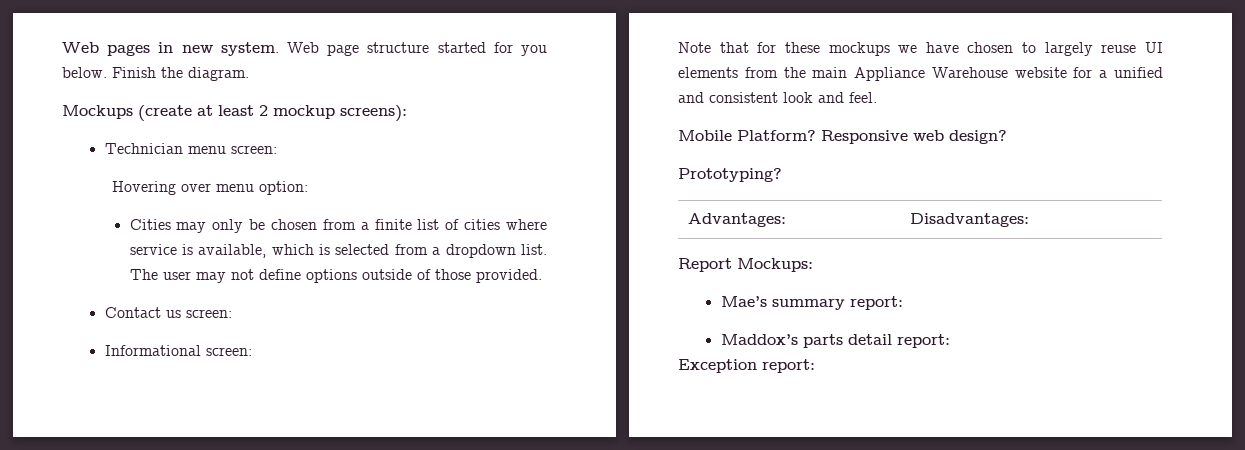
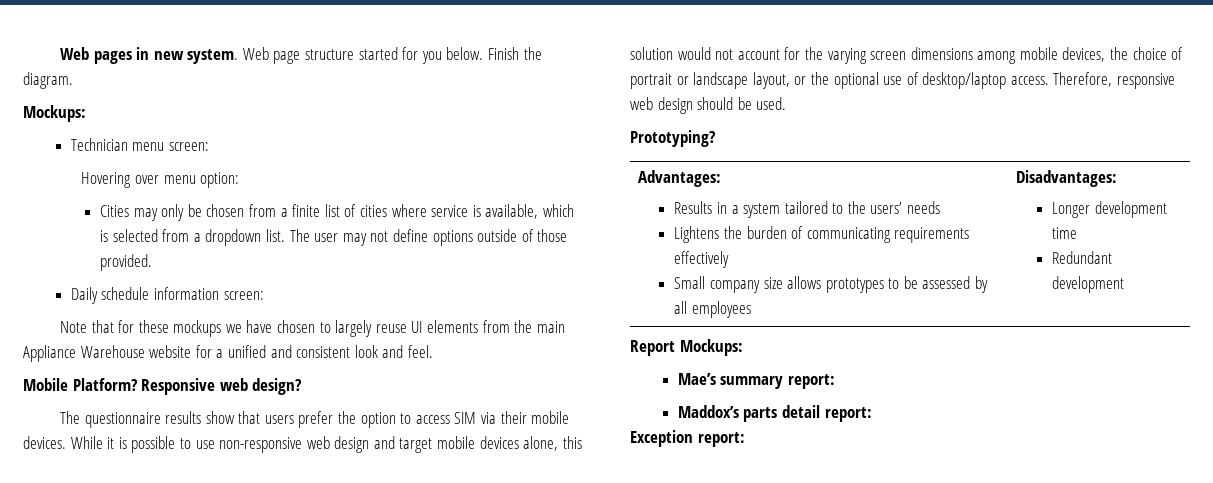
[62,105,407,122] Mockups (create at least 2 mockup screens): -> [23,105,86,122] Mockups:
[104,307,232,318] [104,345,201,356] Contact us screen: // Informational -> [70,287,220,304] Daily schedule information
[678,168,782,182] [687,213,786,227] [909,213,1029,227] Prototyping? // Advantages: | Disadvantages: -> [59,411,570,428] [23,436,582,453] [630,47,1184,64] [630,72,1176,89] [630,97,787,114] [630,130,716,147] [638,170,722,187] [674,201,941,218] [674,226,970,243] [674,251,730,268] [674,276,989,293] [674,301,751,318] [1016,170,1118,187] [1052,201,1167,218] [1052,227,1078,239] [1052,251,1113,264] [1052,276,1125,293] The questionnaire results show that users prefer the option to access SIM via their mobile devices. While it is possible to use non-responsive web design and target mobile devices alone, this solution would not account for the varying screen dimensions among mobile devices, the choice of portrait or landscape layout, or the optional use of desktop/laptop access. Therefore, responsive web design should be used. // Prototyping? // Advantages: // Results in a system tailored to the users’ needs // Lightens the burden of communicating requirements effectively // Small company size allows prototypes to be assessed by all employees | Disadvantages: // Longer development time // Redundant development

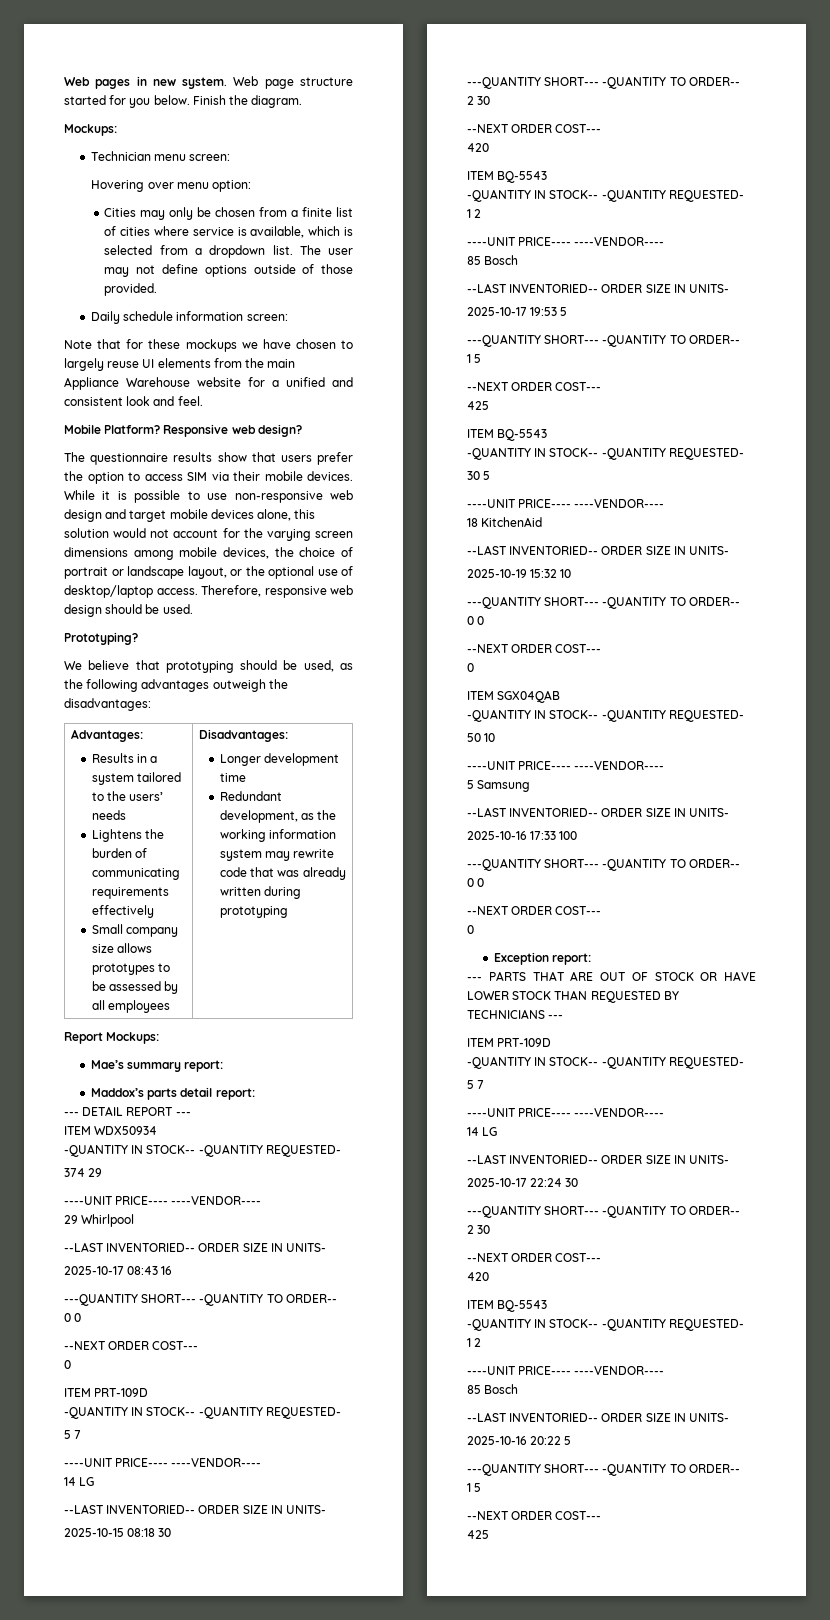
(716, 138) none -> [64,660,353,673] [64,679,288,692] [64,698,151,711] // We believe that prototyping should be used, as the following advantages outweigh the disadvantages:
[1052,276,1125,293] development -> [219,810,337,823] [219,829,337,842] [219,849,335,861] [219,867,346,880] [219,886,302,899] [219,906,288,918] development, as the working information system may rewrite code that was already written during prototyping
[630,430,745,447] Exception report: -> [64,1106,191,1116] [64,1126,158,1135] [64,1144,341,1157] [64,1168,103,1177] [64,1196,262,1205] [64,1214,135,1227] [64,1242,327,1252] [64,1266,173,1275] [64,1293,337,1306] [64,1313,82,1322] [64,1341,199,1350] [64,1360,71,1369] [64,1388,149,1397] [64,1406,341,1419] [64,1430,82,1439] [64,1458,262,1467] [64,1477,95,1486] [64,1504,327,1514] [64,1528,172,1537] [467,76,740,89] [467,96,491,105] [467,124,602,133] [467,143,489,152] [467,171,548,183] [467,189,744,202] [467,209,482,218] [467,237,665,246] [467,255,519,265] [467,283,730,293] [467,307,568,316] [467,334,740,347] [467,354,482,363] [467,382,602,391] [467,401,489,410] [467,429,548,441] [467,447,744,460] [467,471,491,480] [467,499,665,508] [467,517,543,527] [467,545,730,555] [467,569,572,578] [467,596,740,609] [467,616,485,625] [467,644,602,653] [467,663,474,672] [467,690,561,703] [467,709,744,722] [467,733,496,742] [467,761,665,770] [467,780,531,792] [467,807,730,817] [467,831,578,840] [467,858,740,871] [467,878,485,887] [467,906,602,915] [467,925,474,934] [493,952,592,965] [467,971,756,981] [467,990,679,1003] [467,1009,564,1019] [467,1038,552,1047] [467,1056,744,1069] [467,1080,485,1089] [467,1108,665,1117] [467,1127,498,1136] [467,1154,730,1164] [467,1178,579,1187] [467,1205,740,1218] [467,1225,491,1234] [467,1253,602,1262] [467,1272,489,1281] [467,1300,548,1312] [467,1318,744,1331] [467,1338,482,1347] [467,1366,665,1375] [467,1384,519,1394] [467,1412,730,1422] [467,1436,572,1445] [467,1463,740,1476] [467,1483,482,1492] [467,1511,602,1520] [467,1530,489,1539] --- DETAIL REPORT --- // ITEM WDX50934 // -QUANTITY IN STOCK-- -QUANTITY REQUESTED- // 374 29 // ----UNIT PRICE---- ----VENDOR---- // 29 Whirlpool // --LAST INVENTORIED-- ORDER SIZE IN UNITS- // 2025-10-17 08:43 16 // ---QUANTITY SHORT--- -QUANTITY TO ORDER-- // 0 0 // --NEXT ORDER COST--- // 0 // ITEM PRT-109D // -QUANTITY IN STOCK-- -QUANTITY REQUESTED- // 5 7 // ----UNIT PRICE---- ----VENDOR---- // 14 LG // --LAST INVENTORIED-- ORDER SIZE IN UNITS- // 2025-10-15 08:18 30 // ---QUANTITY SHORT--- -QUANTITY TO ORDER-- // 2 30 // --NEXT ORDER COST--- // 420 // ITEM BQ-5543 // -QUANTITY IN STOCK-- -QUANTITY REQUESTED- // 1 2 // ----UNIT PRICE---- ----VENDOR---- // 85 Bosch // --LAST INVENTORIED-- ORDER SIZE IN UNITS- // 2025-10-17 19:53 5 // ---QUANTITY SHORT--- -QUANTITY TO ORDER-- // 1 5 // --NEXT ORDER COST--- // 425 // ITEM BQ-5543 // -QUANTITY IN STOCK-- -QUANTITY REQUESTED- // 30 5 // ----UNIT PRICE---- ----VENDOR---- // 18 KitchenAid // --LAST INVENTORIED-- ORDER SIZE IN UNITS- // 2025-10-19 15:32 10 // ---QUANTITY SHORT--- -QUANTITY TO ORDER-- // 0 0 // --NEXT ORDER COST--- // 0 // ITEM SGX04QAB // -QUANTITY IN STOCK-- -QUANTITY REQUESTED- // 50 10 // ----UNIT PRICE---- ----VENDOR---- // 5 Samsung // --LAST INVENTORIED-- ORDER SIZE IN UNITS- // 2025-10-16 17:33 100 // ---QUANTITY SHORT--- -QUANTITY TO ORDER-- // 0 0 // --NEXT ORDER COST--- // 0 // Exception report: // --- PARTS THAT ARE OUT OF STOCK OR HAVE LOWER STOCK THAN REQUESTED BY TECHNICIANS --- // ITEM PRT-109D // -QUANTITY IN STOCK-- -QUANTITY REQUESTED- // 5 7 // ----UNIT PRICE---- ----VENDOR---- // 14 LG // --LAST INVENTORIED-- ORDER SIZE IN UNITS- // 2025-10-17 22:24 30 // ---QUANTITY SHORT--- -QUANTITY TO ORDER-- // 2 30 // --NEXT ORDER COST--- // 420 // ITEM BQ-5543 // -QUANTITY IN STOCK-- -QUANTITY REQUESTED- // 1 2 // ----UNIT PRICE---- ----VENDOR---- // 85 Bosch // --LAST INVENTORIED-- ORDER SIZE IN UNITS- // 2025-10-16 20:22 5 // ---QUANTITY SHORT--- -QUANTITY TO ORDER-- // 1 5 // --NEXT ORDER COST--- // 425

